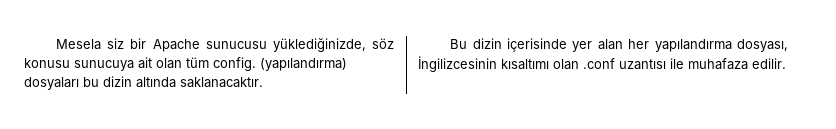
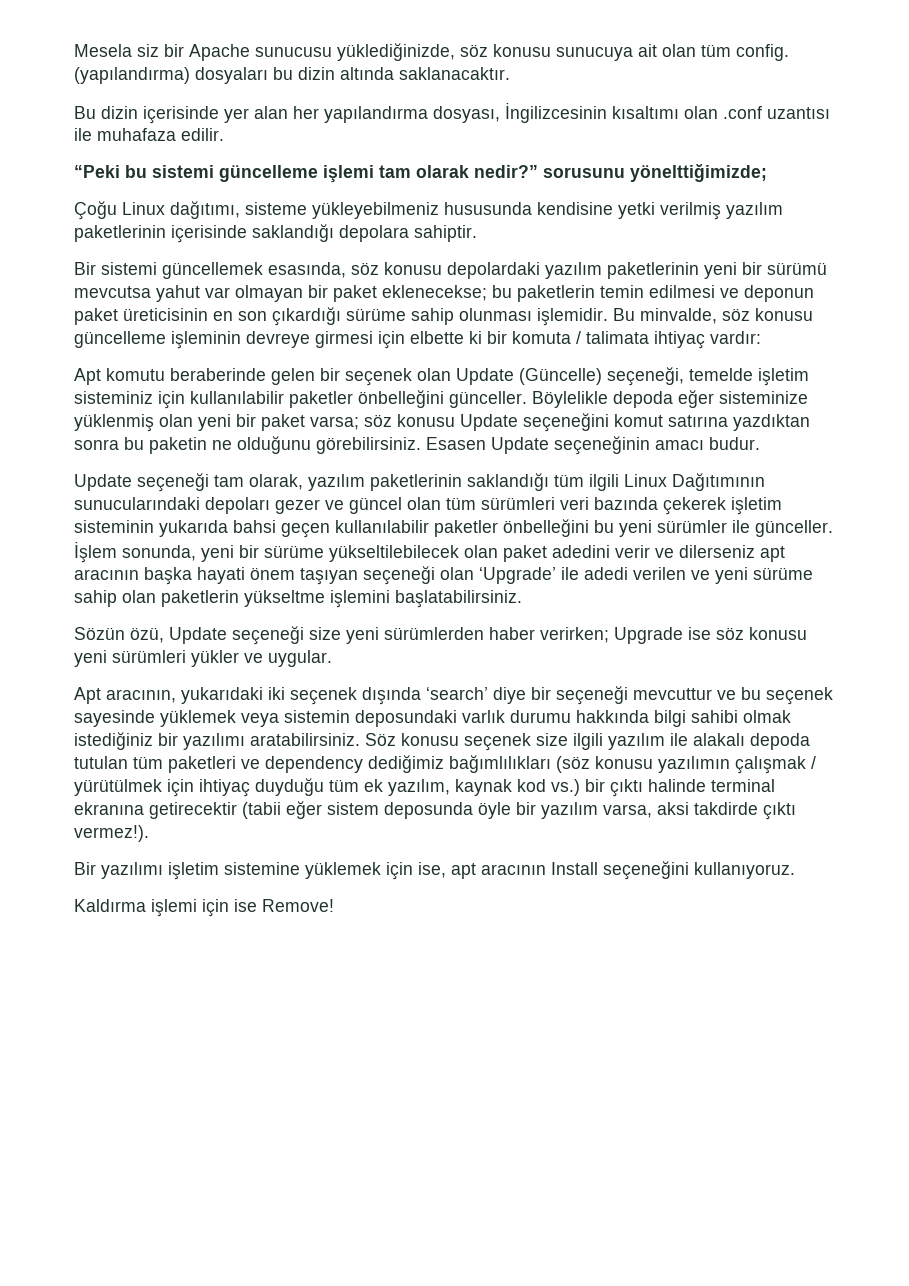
(786, 63) none -> [74,164,767,183] [74,201,783,220] [74,224,477,243] [74,262,827,279] [74,285,814,302] [74,307,813,326] [74,331,761,349] [74,367,809,386] [74,390,808,409] [74,413,810,432] [74,436,760,455] [74,473,765,492] [74,497,782,515] [74,519,833,538] [74,541,785,563] [74,566,813,585] [74,590,522,608] [74,626,807,645] [74,650,332,667] [74,686,833,705] [74,710,791,727] [74,732,810,751] [74,755,816,774] [74,778,775,797] [74,801,796,820] [74,825,149,842] [74,861,795,880] [74,899,334,917] // “Peki bu sistemi güncelleme işlemi tam olarak nedir?” sorusunu yönelttiğimizde; // Çoğu Linux dağıtımı, sisteme yükleyebilmeniz hususunda kendisine yetki verilmiş yazılım paketlerinin içerisinde saklandığı depolara sahiptir. // Bir sistemi güncellemek esasında, söz konusu depolardaki yazılım paketlerinin yeni bir sürümü mevcutsa yahut var olmayan bir paket eklenecekse; bu paketlerin temin edilmesi ve deponun paket üreticisinin en son çıkardığı sürüme sahip olunması işlemidir. Bu minvalde, söz konusu güncelleme işleminin devreye girmesi için elbette ki bir komuta / talimata ihtiyaç vardır: // Apt komutu beraberinde gelen bir seçenek olan Update (Güncelle) seçeneği, temelde işletim sisteminiz için kullanılabilir paketler önbelleğini günceller. Böylelikle depoda eğer sisteminize yüklenmiş olan yeni bir paket varsa; söz konusu Update seçeneğini komut satırına yazdıktan sonra bu paketin ne olduğunu görebilirsiniz. Esasen Update seçeneğinin amacı budur. // Update seçeneği tam olarak, yazılım paketlerinin saklandığı tüm ilgili Linux Dağıtımının sunucularındaki depoları gezer ve güncel olan tüm sürümleri veri bazında çekerek işletim sisteminin yukarıda bahsi geçen kullanılabilir paketler önbelleğini bu yeni sürümler ile günceller. İşlem sonunda, yeni bir sürüme yükseltilebilecek olan paket adedini verir ve dilerseniz apt aracının başka hayati önem taşıyan seçeneği olan ‘Upgrade’ ile adedi verilen ve yeni sürüme sahip olan paketlerin yükseltme işlemini başlatabilirsiniz. // Sözün özü, Update seçeneği size yeni sürümlerden haber verirken; Upgrade ise söz konusu yeni sürümleri yükler ve uygular. // Apt aracının, yukarıdaki iki seçenek dışında ‘search’ diye bir seçeneği mevcuttur ve bu seçenek sayesinde yüklemek veya sistemin deposundaki varlık durumu hakkında bilgi sahibi olmak istediğiniz bir yazılımı aratabilirsiniz. Söz konusu seçenek size ilgili yazılım ile alakalı depoda tutulan tüm paketleri ve dependency dediğimiz bağımlılıkları (söz konusu yazılımın çalışmak / yürütülmek için ihtiyaç duyduğu tüm ek yazılım, kaynak kod vs.) bir çıktı halinde terminal ekranına getirecektir (tabii eğer sistem deposunda öyle bir yazılım varsa, aksi takdirde çıktı vermez!). // Bir yazılımı işletim sistemine yüklemek için ise, apt aracının Install seçeneğini kullanıyoruz. // Kaldırma işlemi için ise Remove!

